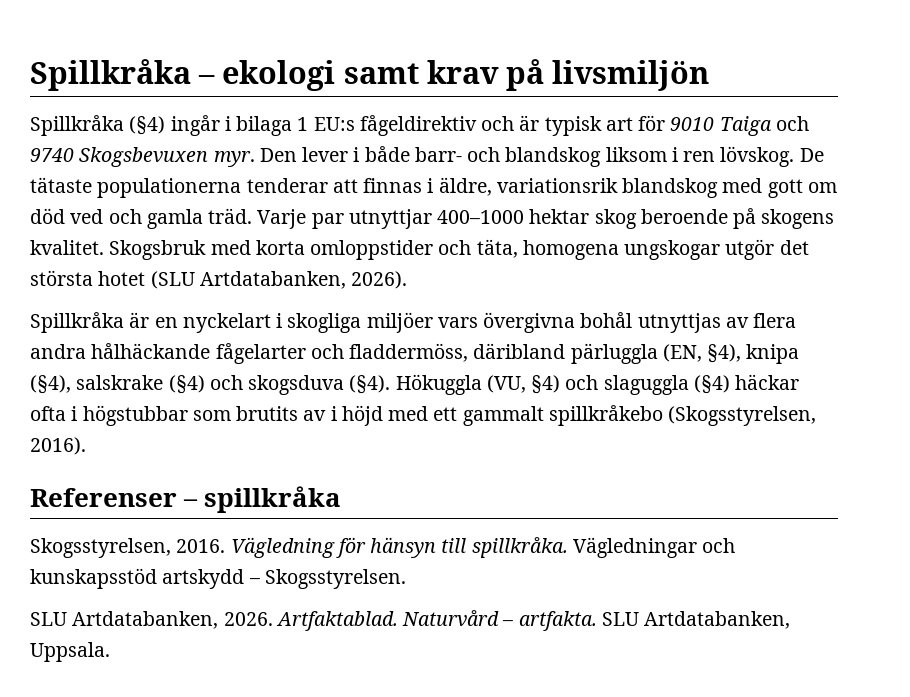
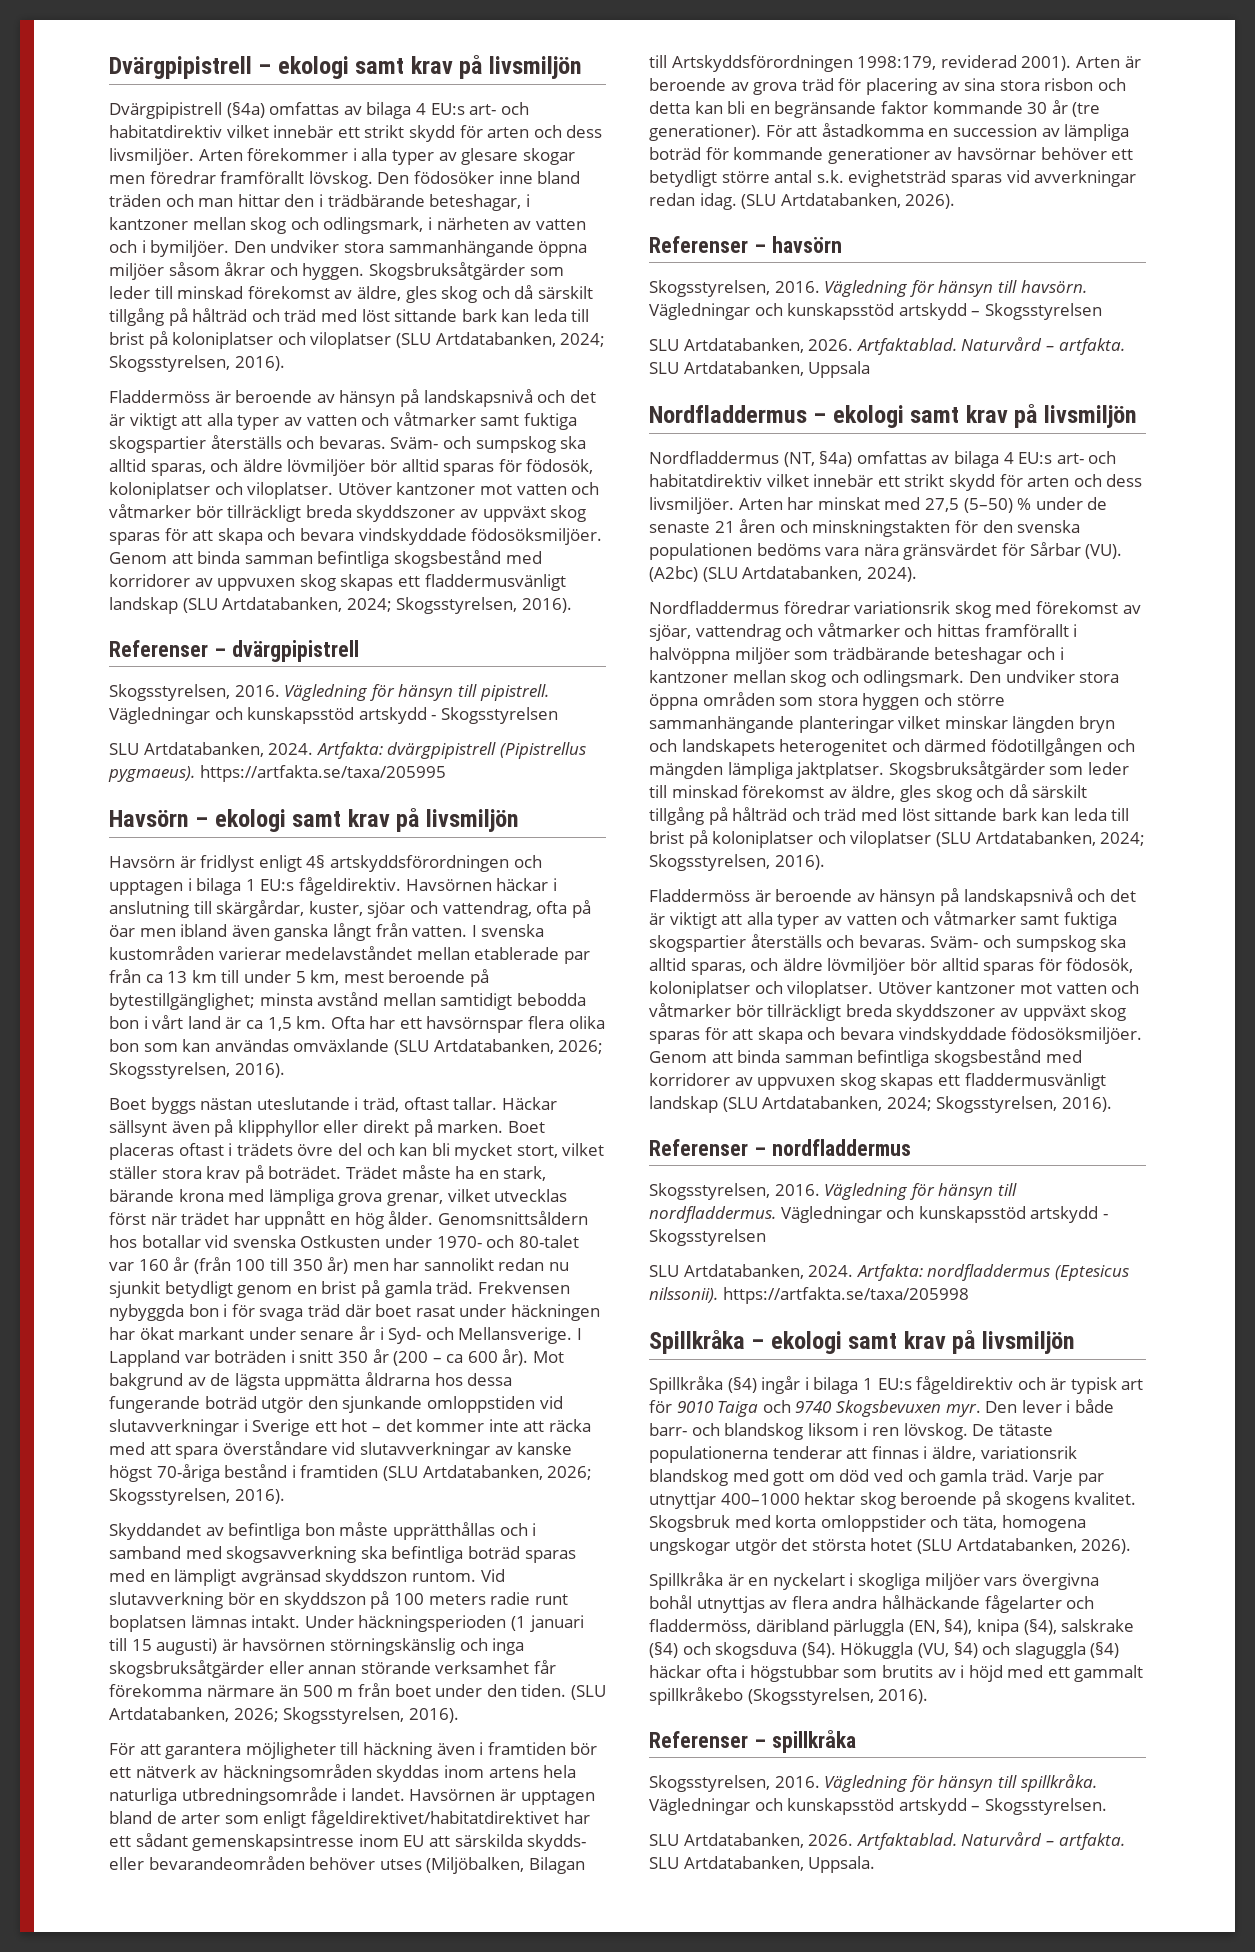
(30, 75) none -> [109,55,582,79] [109,102,529,119] [109,125,603,142] [109,148,575,165] [109,171,581,188] [109,194,530,211] [109,217,586,234] [109,240,588,257] [109,262,564,280] [109,285,593,303] [109,308,590,326] [109,331,606,349] [109,355,285,372] [109,389,596,407] [109,412,577,430] [109,435,587,453] [109,459,594,476] [109,482,600,499] [109,504,587,522] [109,528,603,545] [109,550,542,568] [109,574,566,591] [109,597,572,614] [109,640,359,662] [109,684,549,701] [109,707,558,724] [109,742,586,759] [108,765,446,782] [109,808,519,832] [109,855,542,872] [109,877,557,895] [109,900,591,918] [109,923,545,941] [109,946,590,964] [109,969,489,987] [109,992,586,1010] [109,1015,605,1033] [109,1039,604,1055] [109,1062,285,1079] [109,1097,557,1114] [109,1119,545,1137] [109,1143,605,1160] [109,1165,547,1183] [109,1189,568,1206] [109,1211,588,1229] [109,1235,579,1248] [109,1257,570,1274] [109,1280,570,1298] [109,1304,600,1321] [109,1326,582,1344] [109,1349,565,1367] [109,1372,513,1390] [109,1396,563,1413] [109,1419,591,1436] [109,1441,573,1459] [109,1464,593,1482] [109,1488,285,1505] [109,1522,537,1540] [109,1546,576,1563] [109,1569,505,1586] [109,1591,568,1609] [109,1615,584,1632] [109,1638,525,1655] [109,1660,556,1678] [109,1683,606,1700] [109,1707,459,1724] [109,1742,598,1759] [109,1764,577,1782] [109,1787,595,1805] [109,1810,590,1828] [109,1833,587,1851] [109,1856,585,1874] [649,55,1141,72] [649,78,1126,95] [649,100,1101,118] [649,123,1130,141] [649,147,1134,164] [649,170,1137,187] [649,193,956,210] [649,236,842,253] [649,280,1087,297] [649,303,1102,320] [649,337,1125,355] [649,361,871,378] [649,404,1137,428] [649,451,1117,468] [649,474,1143,491] [649,497,1108,514] [649,519,1081,537] [649,542,1123,560] [649,566,917,582] [649,601,1141,618] [649,623,1078,641] [649,647,1064,664] [649,670,1120,687] [649,692,1005,710] [649,716,1115,733] [649,738,1135,756] [649,761,1129,779] [649,784,1088,802] [649,807,1130,825] [649,830,1146,848] [649,854,825,871] [649,888,1136,906] [649,911,1117,929] [649,934,1127,952] [649,958,1134,975] [649,981,1140,998] [649,1003,1127,1021] [649,1027,1143,1044] [649,1049,1082,1067] [649,1073,1106,1090] [649,1096,1112,1113] [649,1139,911,1156] [649,1183,1017,1200] [649,1206,1108,1223] [649,1229,766,1246] [649,1264,1129,1281] [649,1287,969,1304] Dvärgpipistrell – ekologi samt krav på livsmiljön // Dvärgpipistrell (§4a) omfattas av bilaga 4 EU:s art- och habitatdirektiv vilket innebär ett strikt skydd för arten och dess livsmiljöer. Arten förekommer i alla typer av glesare skogar men föredrar framförallt lövskog. Den födosöker inne bland träden och man hittar den i trädbärande beteshagar, i kantzoner mellan skog och odlingsmark, i närheten av vatten och i bymiljöer. Den undviker stora sammanhängande öppna miljöer såsom åkrar och hyggen. Skogsbruksåtgärder som leder till minskad förekomst av äldre, gles skog och då särskilt tillgång på hålträd och träd med löst sittande bark kan leda till brist på koloniplatser och viloplatser (SLU Artdatabanken, 2024; Skogsstyrelsen, 2016). // Fladdermöss är beroende av hänsyn på landskapsnivå och det är viktigt att alla typer av vatten och våtmarker samt fuktiga skogspartier återställs och bevaras. Sväm- och sumpskog ska alltid sparas, och äldre lövmiljöer bör alltid sparas för födosök, koloniplatser och viloplatser. Utöver kantzoner mot vatten och våtmarker bör tillräckligt breda skyddszoner av uppväxt skog sparas för att skapa och bevara vindskyddade födosöksmiljöer. Genom att binda samman befintliga skogsbestånd med korridorer av uppvuxen skog skapas ett fladdermusvänligt landskap (SLU Artdatabanken, 2024; Skogsstyrelsen, 2016). // Referenser – dvärgpipistrell // Skogsstyrelsen, 2016. Vägledning för hänsyn till pipistrell. Vägledningar och kunskapsstöd artskydd - Skogsstyrelsen // SLU Artdatabanken, 2024. Artfakta: dvärgpipistrell (Pipistrellus pygmaeus). https://artfakta.se/taxa/205995 // Havsörn – ekologi samt krav på livsmiljön // Havsörn är fridlyst enligt 4§ artskyddsförordningen och upptagen i bilaga 1 EU:s fågeldirektiv. Havsörnen häckar i anslutning till skärgårdar, kuster, sjöar och vattendrag, ofta på öar men ibland även ganska långt från vatten. I svenska kustområden varierar medelavståndet mellan etablerade par från ca 13 km till under 5 km, mest beroende på bytestillgänglighet; minsta avstånd mellan samtidigt bebodda bon i vårt land är ca 1,5 km. Ofta har ett havsörnspar flera olika bon som kan användas omväxlande (SLU Artdatabanken, 2026; Skogsstyrelsen, 2016). // Boet byggs nästan uteslutande i träd, oftast tallar. Häckar sällsynt även på klipphyllor eller direkt på marken. Boet placeras oftast i trädets övre del och kan bli mycket stort, vilket ställer stora krav på boträdet. Trädet måste ha en stark, bärande krona med lämpliga grova grenar, vilket utvecklas först när trädet har uppnått en hög ålder. Genomsnittsåldern hos botallar vid svenska Ostkusten under 1970- och 80-talet var 160 år (från 100 till 350 år) men har sannolikt redan nu sjunkit betydligt genom en brist på gamla träd. Frekvensen nybyggda bon i för svaga träd där boet rasat under häckningen har ökat markant under senare år i Syd- och Mellansverige. I Lappland var boträden i snitt 350 år (200 – ca 600 år). Mot bakgrund av de lägsta uppmätta åldrarna hos dessa fungerande boträd utgör den sjunkande omloppstiden vid slutavverkningar i Sverige ett hot – det kommer inte att räcka med att spara överståndare vid slutavverkningar av kanske högst 70-åriga bestånd i framtiden (SLU Artdatabanken, 2026; Skogsstyrelsen, 2016). // Skyddandet av befintliga bon måste upprätthållas och i samband med skogsavverkning ska befintliga boträd sparas med en lämpligt avgränsad skyddszon runtom. Vid slutavverkning bör en skyddszon på 100 meters radie runt boplatsen lämnas intakt. Under häckningsperioden (1 januari till 15 augusti) är havsörnen störningskänslig och inga skogsbruksåtgärder eller annan störande verksamhet får förekomma närmare än 500 m från boet under den tiden. (SLU Artdatabanken, 2026; Skogsstyrelsen, 2016). // För att garantera möjligheter till häckning även i framtiden bör ett nätverk av häckningsområden skyddas inom artens hela naturliga utbredningsområde i landet. Havsörnen är upptagen bland de arter som enligt fågeldirektivet/habitatdirektivet har ett sådant gemenskapsintresse inom EU att särskilda skydds- eller bevarandeområden behöver utses (Miljöbalken, Bilagan till Artskyddsförordningen 1998:179, reviderad 2001). Arten är beroende av grova träd för placering av sina stora risbon och detta kan bli en begränsande faktor kommande 30 år (tre generationer). För att åstadkomma en succession av lämpliga boträd för kommande generationer av havsörnar behöver ett betydligt större antal s.k. evighetsträd sparas vid avverkningar redan idag. (SLU Artdatabanken, 2026). // Referenser – havsörn // Skogsstyrelsen, 2016. Vägledning för hänsyn till havsörn. Vägledningar och kunskapsstöd artskydd – Skogsstyrelsen // SLU Artdatabanken, 2026. Artfaktablad. Naturvård – artfakta. SLU Artdatabanken, Uppsala // Nordfladdermus – ekologi samt krav på livsmiljön // Nordfladdermus (NT, §4a) omfattas av bilaga 4 EU:s art- och habitatdirektiv vilket innebär ett strikt skydd för arten och dess livsmiljöer. Arten har minskat med 27,5 (5–50) % under de senaste 21 åren och minskningstakten för den svenska populationen bedöms vara nära gränsvärdet för Sårbar (VU). (A2bc) (SLU Artdatabanken, 2024). // Nordfladdermus föredrar variationsrik skog med förekomst av sjöar, vattendrag och våtmarker och hittas framförallt i halvöppna miljöer som trädbärande beteshagar och i kantzoner mellan skog och odlingsmark. Den undviker stora öppna områden som stora hyggen och större sammanhängande planteringar vilket minskar längden bryn och landskapets heterogenitet och därmed födotillgången och mängden lämpliga jaktplatser. Skogsbruksåtgärder som leder till minskad förekomst av äldre, gles skog och då särskilt tillgång på hålträd och träd med löst sittande bark kan leda till brist på koloniplatser och viloplatser (SLU Artdatabanken, 2024; Skogsstyrelsen, 2016). // Fladdermöss är beroende av hänsyn på landskapsnivå och det är viktigt att alla typer av vatten och våtmarker samt fuktiga skogspartier återställs och bevaras. Sväm- och sumpskog ska alltid sparas, och äldre lövmiljöer bör alltid sparas för födosök, koloniplatser och viloplatser. Utöver kantzoner mot vatten och våtmarker bör tillräckligt breda skyddszoner av uppväxt skog sparas för att skapa och bevara vindskyddade födosöksmiljöer. Genom att binda samman befintliga skogsbestånd med korridorer av uppvuxen skog skapas ett fladdermusvänligt landskap (SLU Artdatabanken, 2024; Skogsstyrelsen, 2016). // Referenser – nordfladdermus // Skogsstyrelsen, 2016. Vägledning för hänsyn till nordfladdermus. Vägledningar och kunskapsstöd artskydd - Skogsstyrelsen // SLU Artdatabanken, 2024. Artfakta: nordfladdermus (Eptesicus nilssonii). https://artfakta.se/taxa/205998 //

